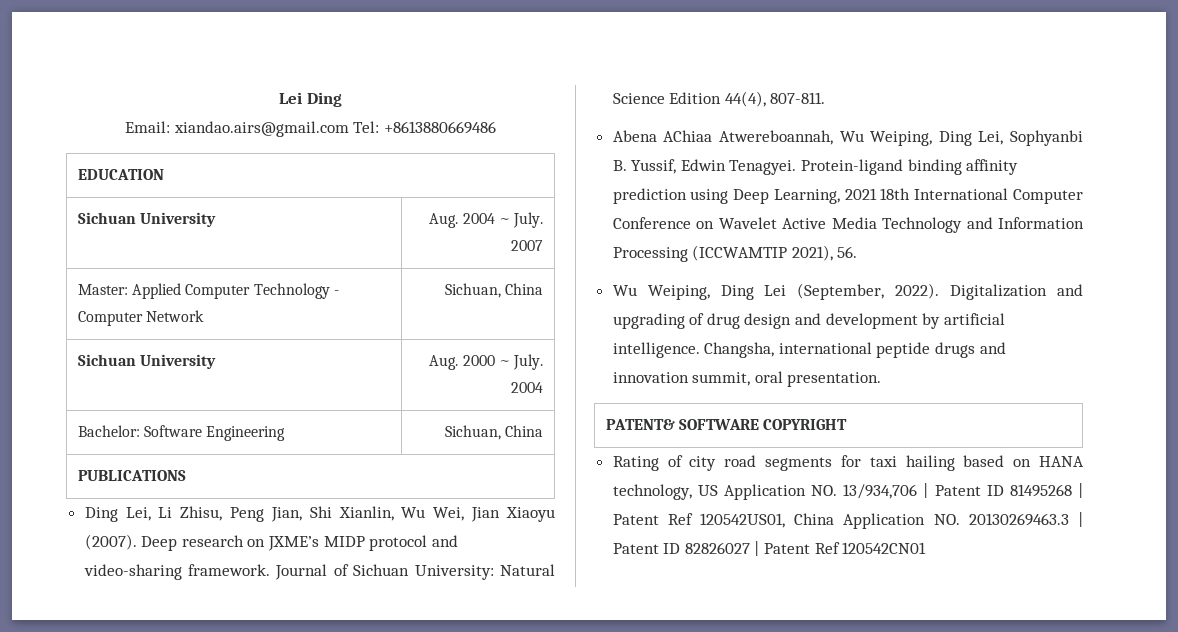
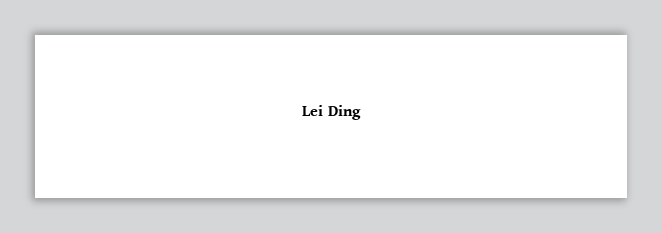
[125,121,496,137] [77,169,164,180] [77,212,217,227] [429,212,544,228] [511,240,544,251] [77,283,339,299] [77,310,205,326] [444,283,544,298] [77,354,217,369] [429,354,544,370] [511,382,544,393] [77,425,286,441] [444,425,544,440] [77,470,186,481] [84,506,556,522] [84,534,458,551] [83,564,555,580] [612,91,826,107] [612,130,1083,146] [612,159,1019,175] [612,188,1083,204] [612,217,1084,233] [612,245,858,262] [612,283,1083,300] [612,313,1005,329] [612,342,1006,358] [612,371,882,387] [605,419,848,430] [612,455,1084,471] [612,483,1083,500] [612,512,1083,529] [612,541,927,556] // Email: xiandao.airs@gmail.com Tel: +8613880669486 // EDUCATION // Sichuan University | Aug. 2004 ~ July. 2007 // Master: Applied Computer Technology - Computer Network | Sichuan, China // Sichuan University | Aug. 2000 ~ July. 2004 // Bachelor: Software Engineering | Sichuan, China // PUBLICATIONS // Ding Lei, Li Zhisu, Peng Jian, Shi Xianlin, Wu Wei, Jian Xiaoyu (2007). Deep research on JXME’s MIDP protocol and video-sharing framework. Journal of Sichuan University: Natural Science Edition 44(4), 807-811. // Abena AChiaa Atwereboannah, Wu Weiping, Ding Lei, Sophyanbi B. Yussif, Edwin Tenagyei. Protein-ligand binding affinity prediction using Deep Learning, 2021 18th International Computer Conference on Wavelet Active Media Technology and Information Processing (ICCWAMTIP 2021), 56. // Wu Weiping, Ding Lei (September, 2022). Digitalization and upgrading of drug design and development by artificial intelligence. Changsha, international peptide drugs and innovation summit, oral presentation. // PATENT& SOFTWARE COPYRIGHT // Rating of city road segments for taxi hailing based on HANA technology, US Application NO. 13/934,706 | Patent ID 81495268 | Patent Ref 120542US01, China Application NO. 20130269463.3 | Patent ID 82826027 | Patent Ref 120542CN01 -> (361, 112) none

